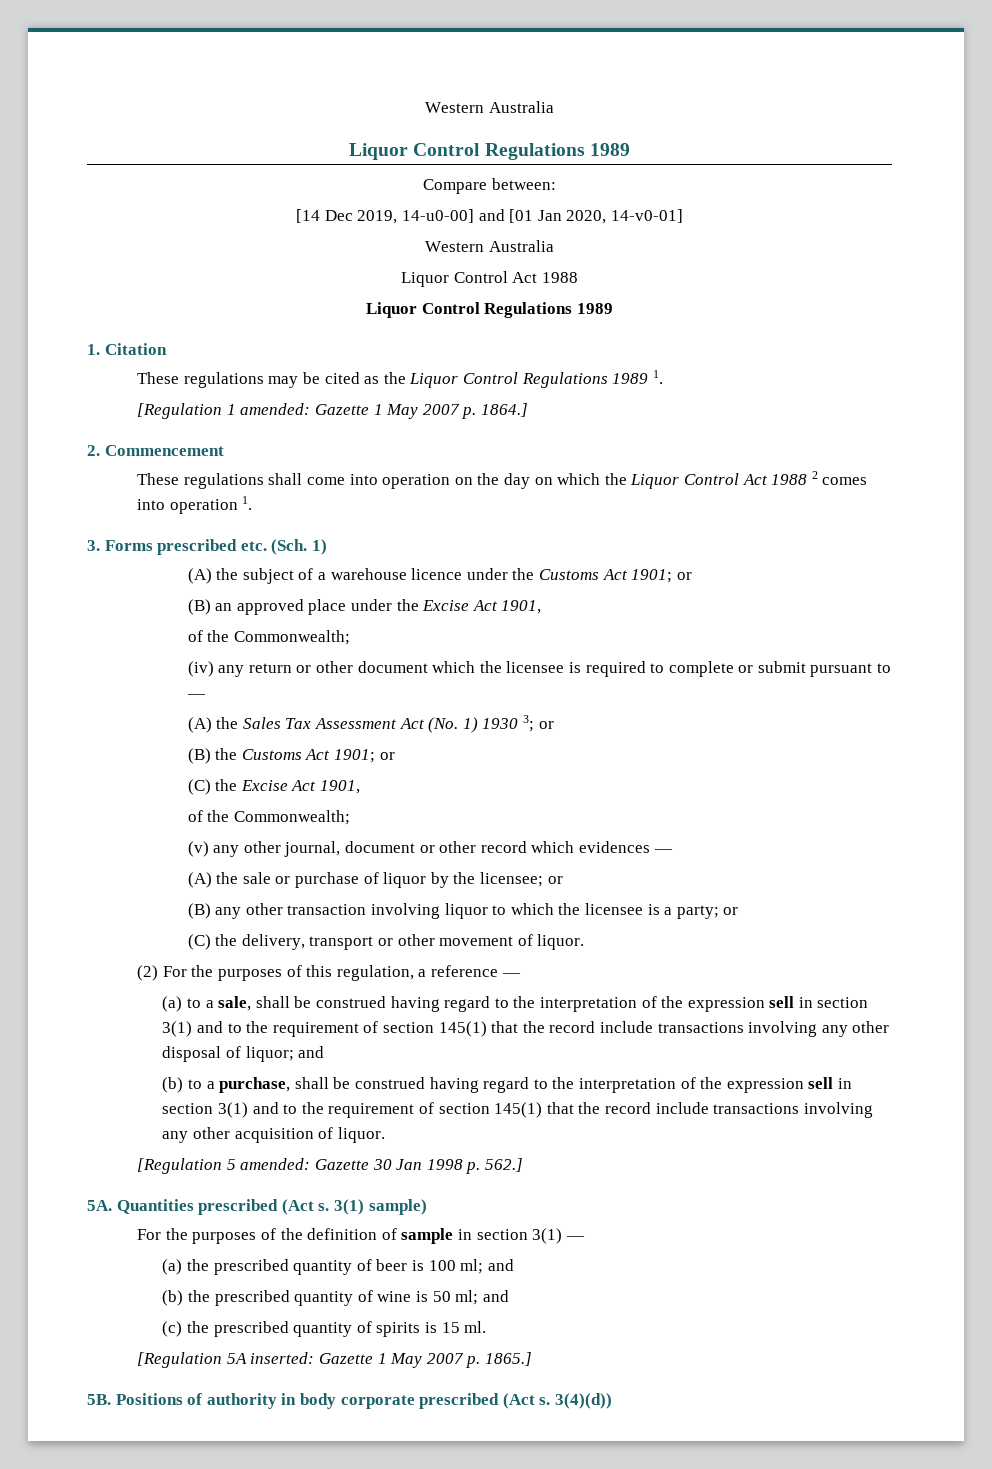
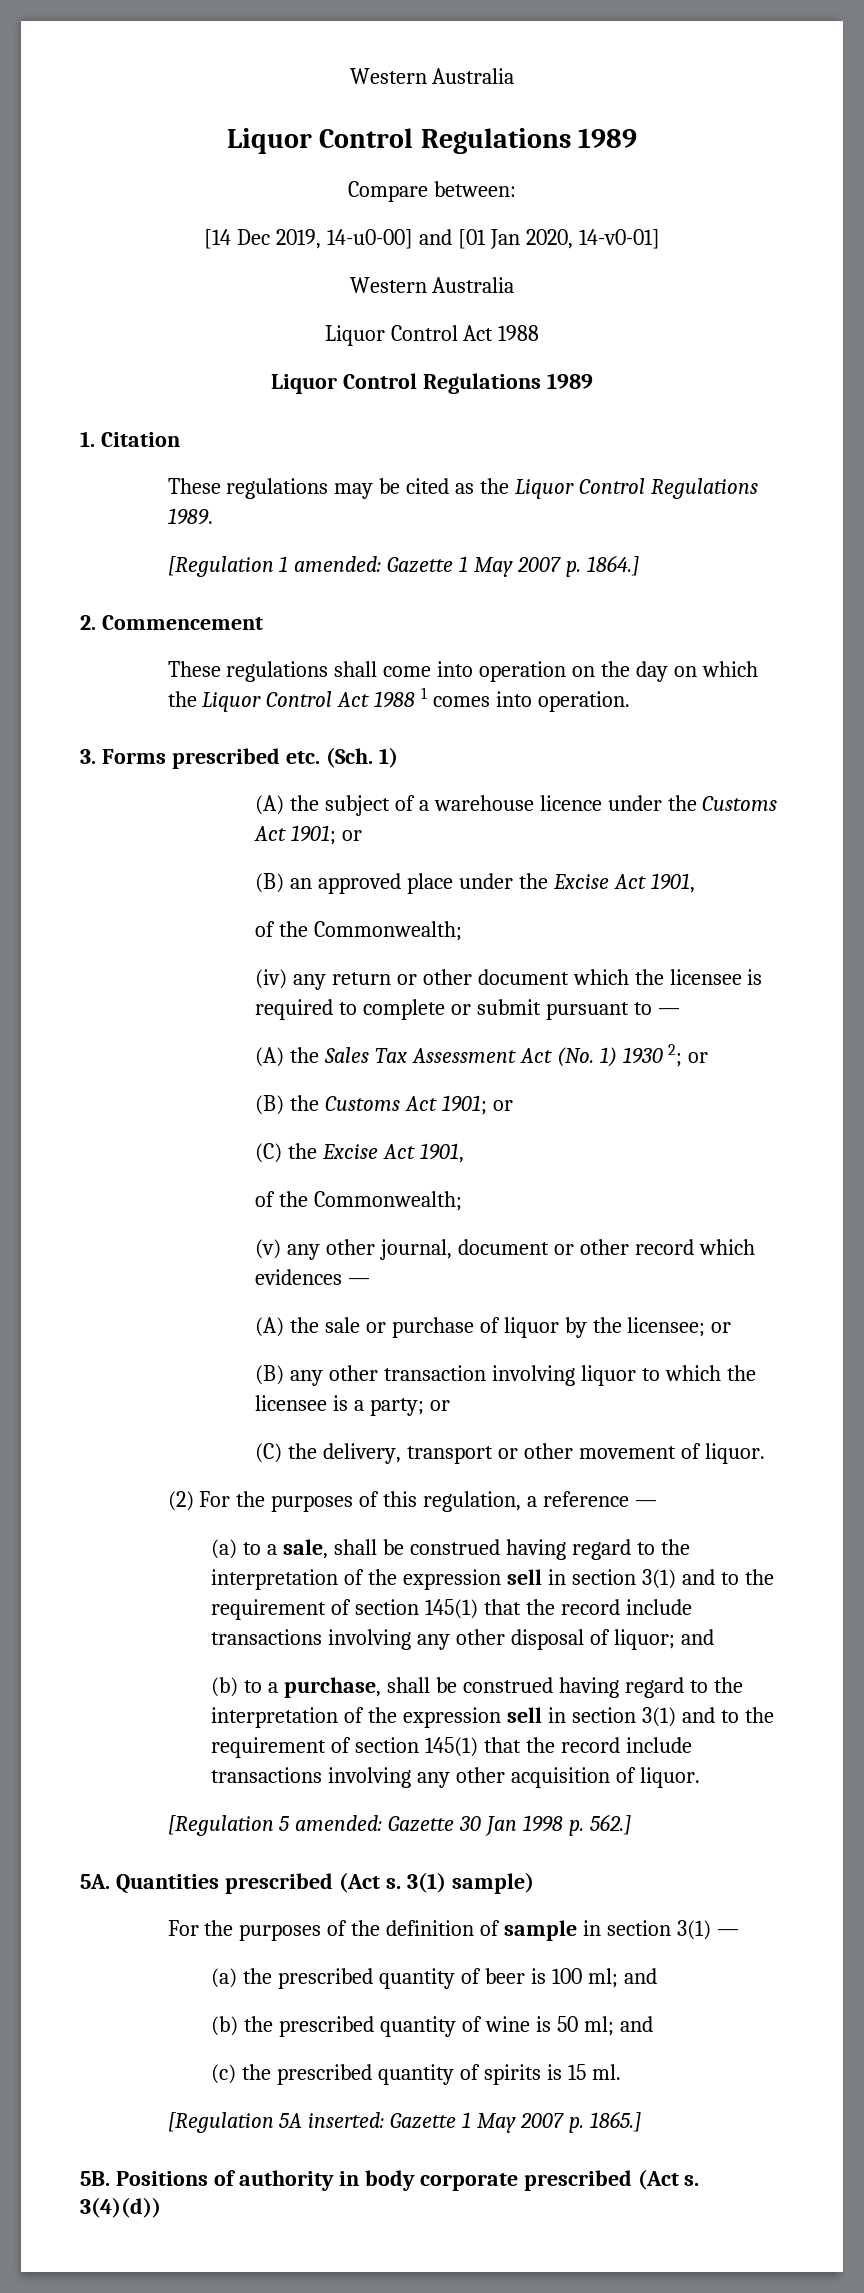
[612,370,663,384] 1989 1. -> [167,508,213,525] 1989.
[811,471,818,479] 2 -> [421,687,428,699] 1
[169,496,253,514] operation 1. -> [538,691,631,712] operation.
[522,715,534,732] 3; -> [668,1044,683,1067] 2;

